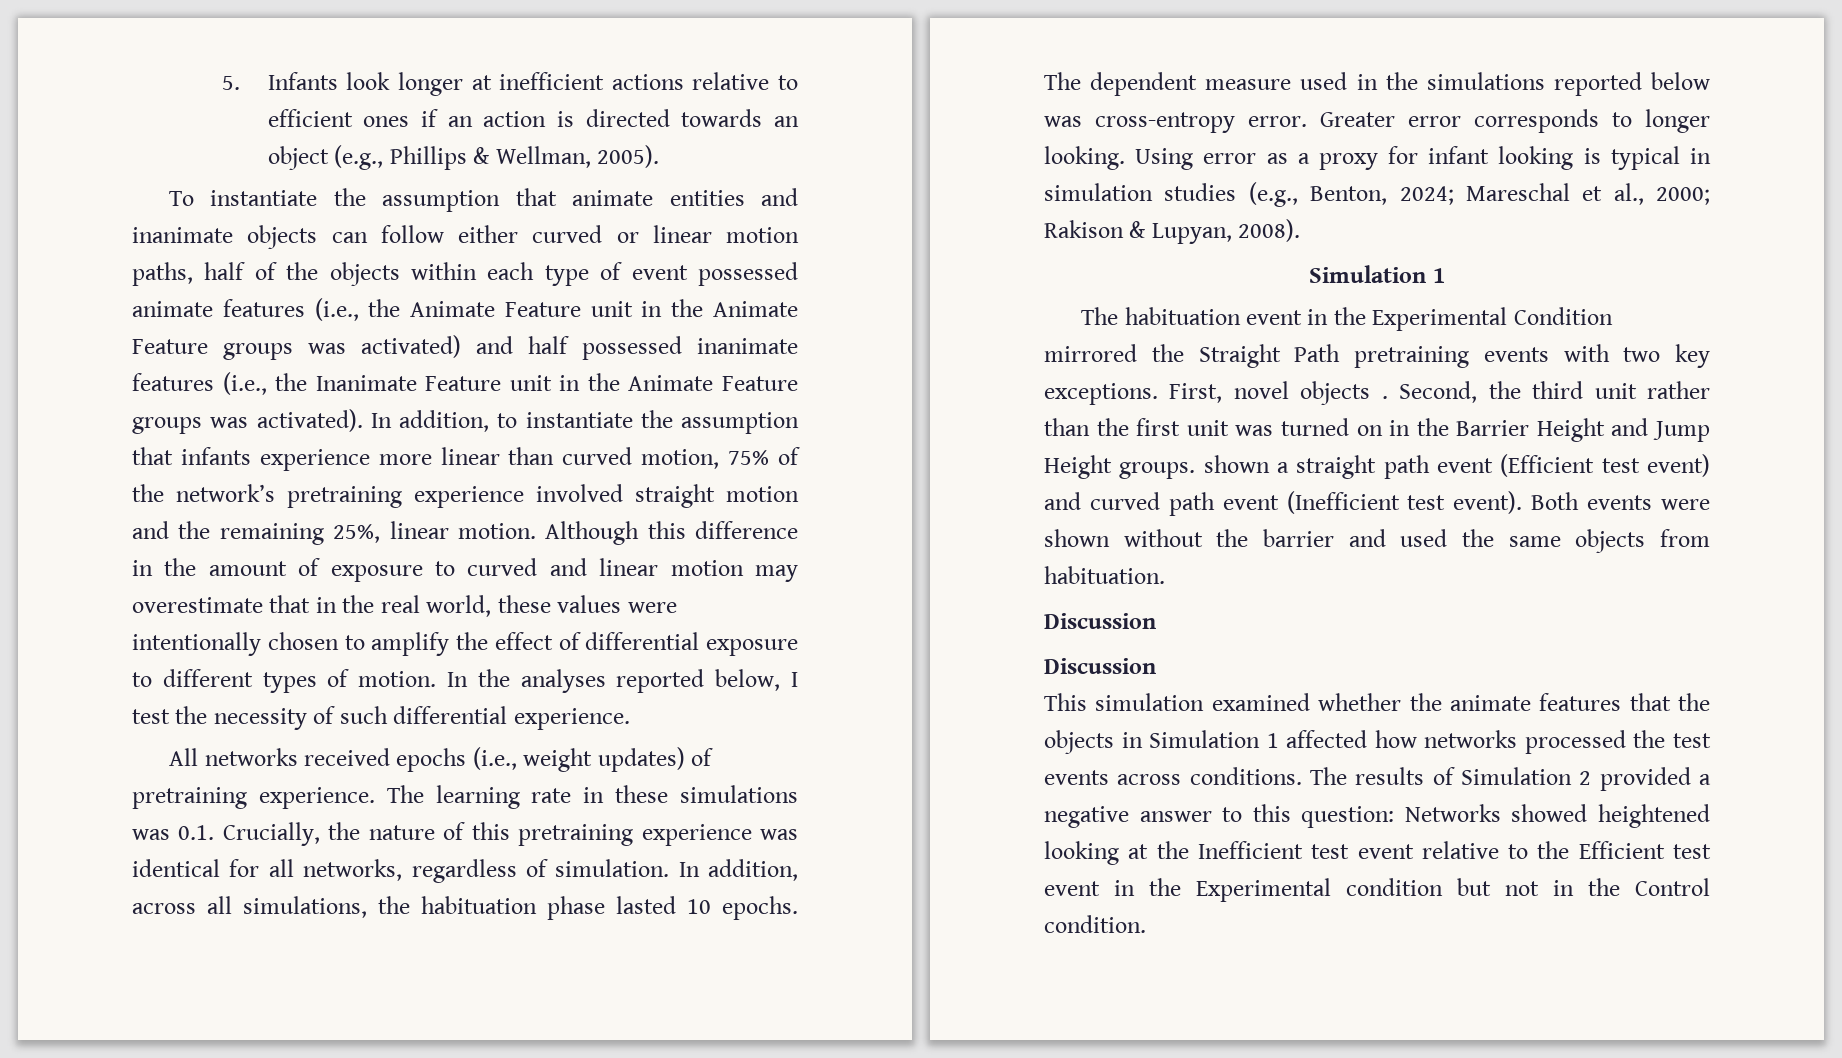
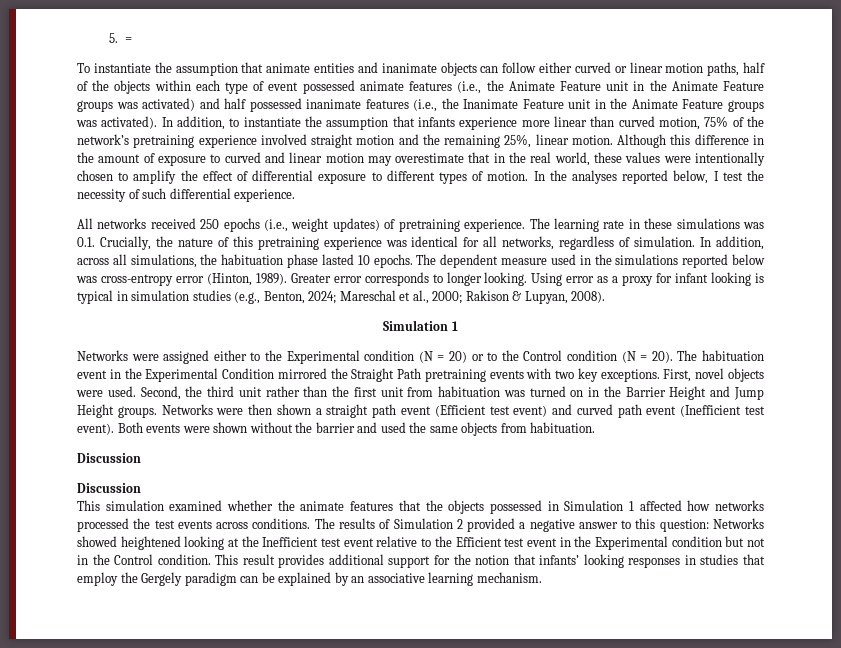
[267,72,798,96] [267,109,799,127] [267,145,660,170] Infants look longer at inefficient actions relative to efficient ones if an action is directed towards an object (e.g., Phillips & Wellman, 2005). -> [124,37,132,43] =
(391, 757) none -> [200,219,220,229] 250
[1248,116,1307,127] error. -> [175,273,287,286] error (Hinton, 1989).
(1445, 275) none -> [77,350,673,364] Networks were assigned either to the Experimental condition (N = 20) or to the Control condition (N = 20).
[1381,396,1388,399] . -> [76,386,136,397] were used.
(1229, 428) none -> [407,386,501,397] from habituation
(1196, 470) none -> [161,404,273,415] Networks were then
(1114, 742) none -> [489,500,542,514] possessed
(1146, 924) none -> [215,554,765,568] [77,572,542,586] This result provides additional support for the notion that infants’ looking responses in studies that employ the Gergely paradigm can be explained by an associative learning mechanism.

